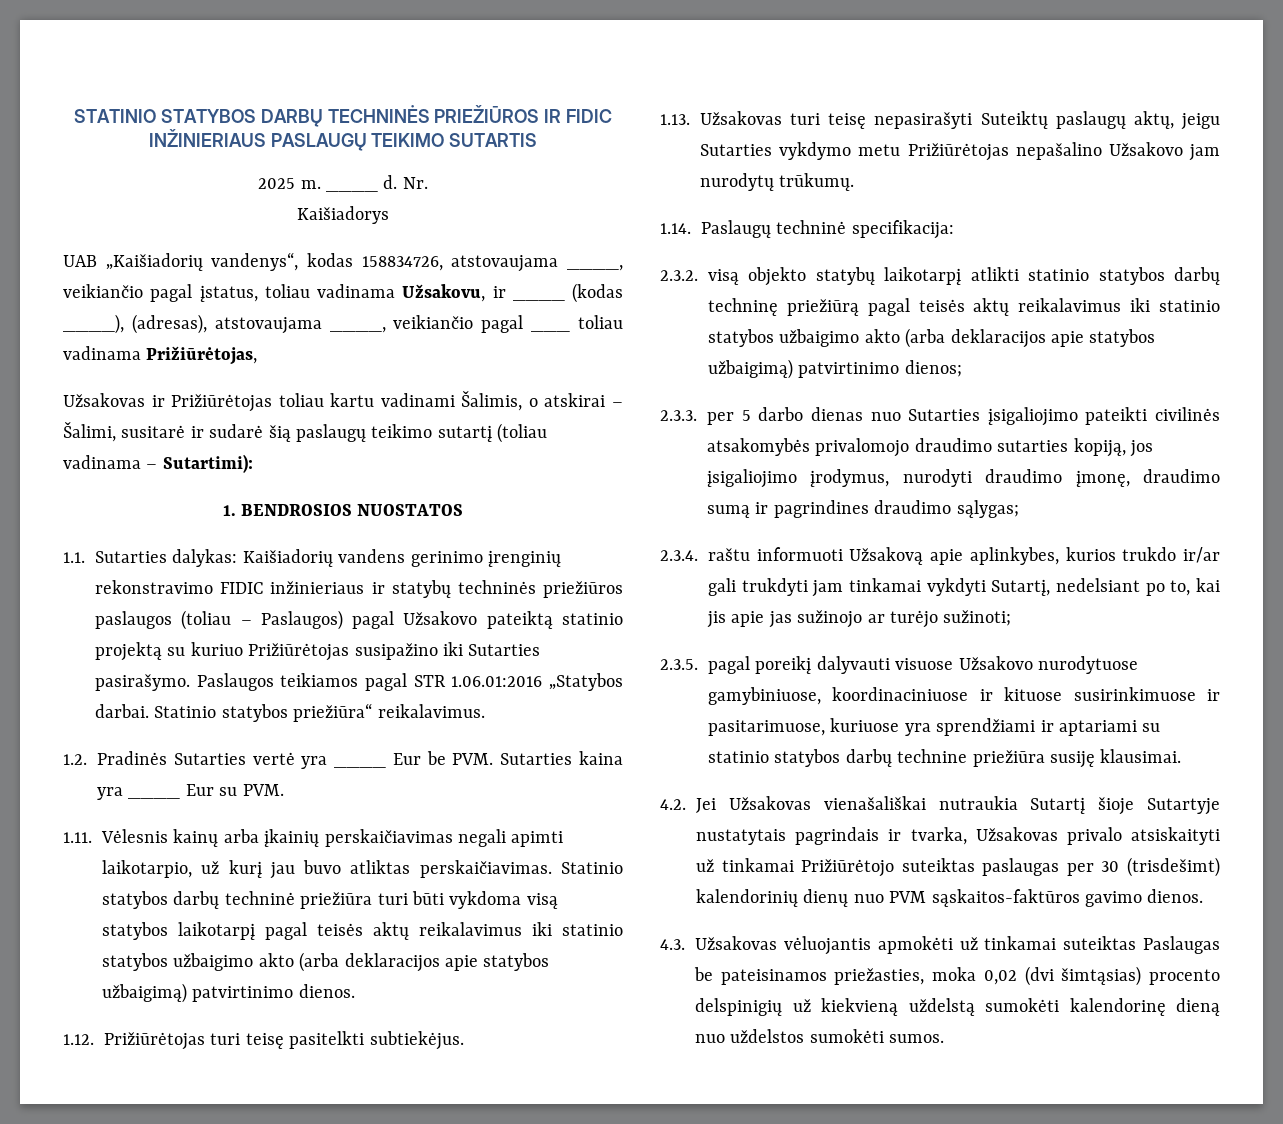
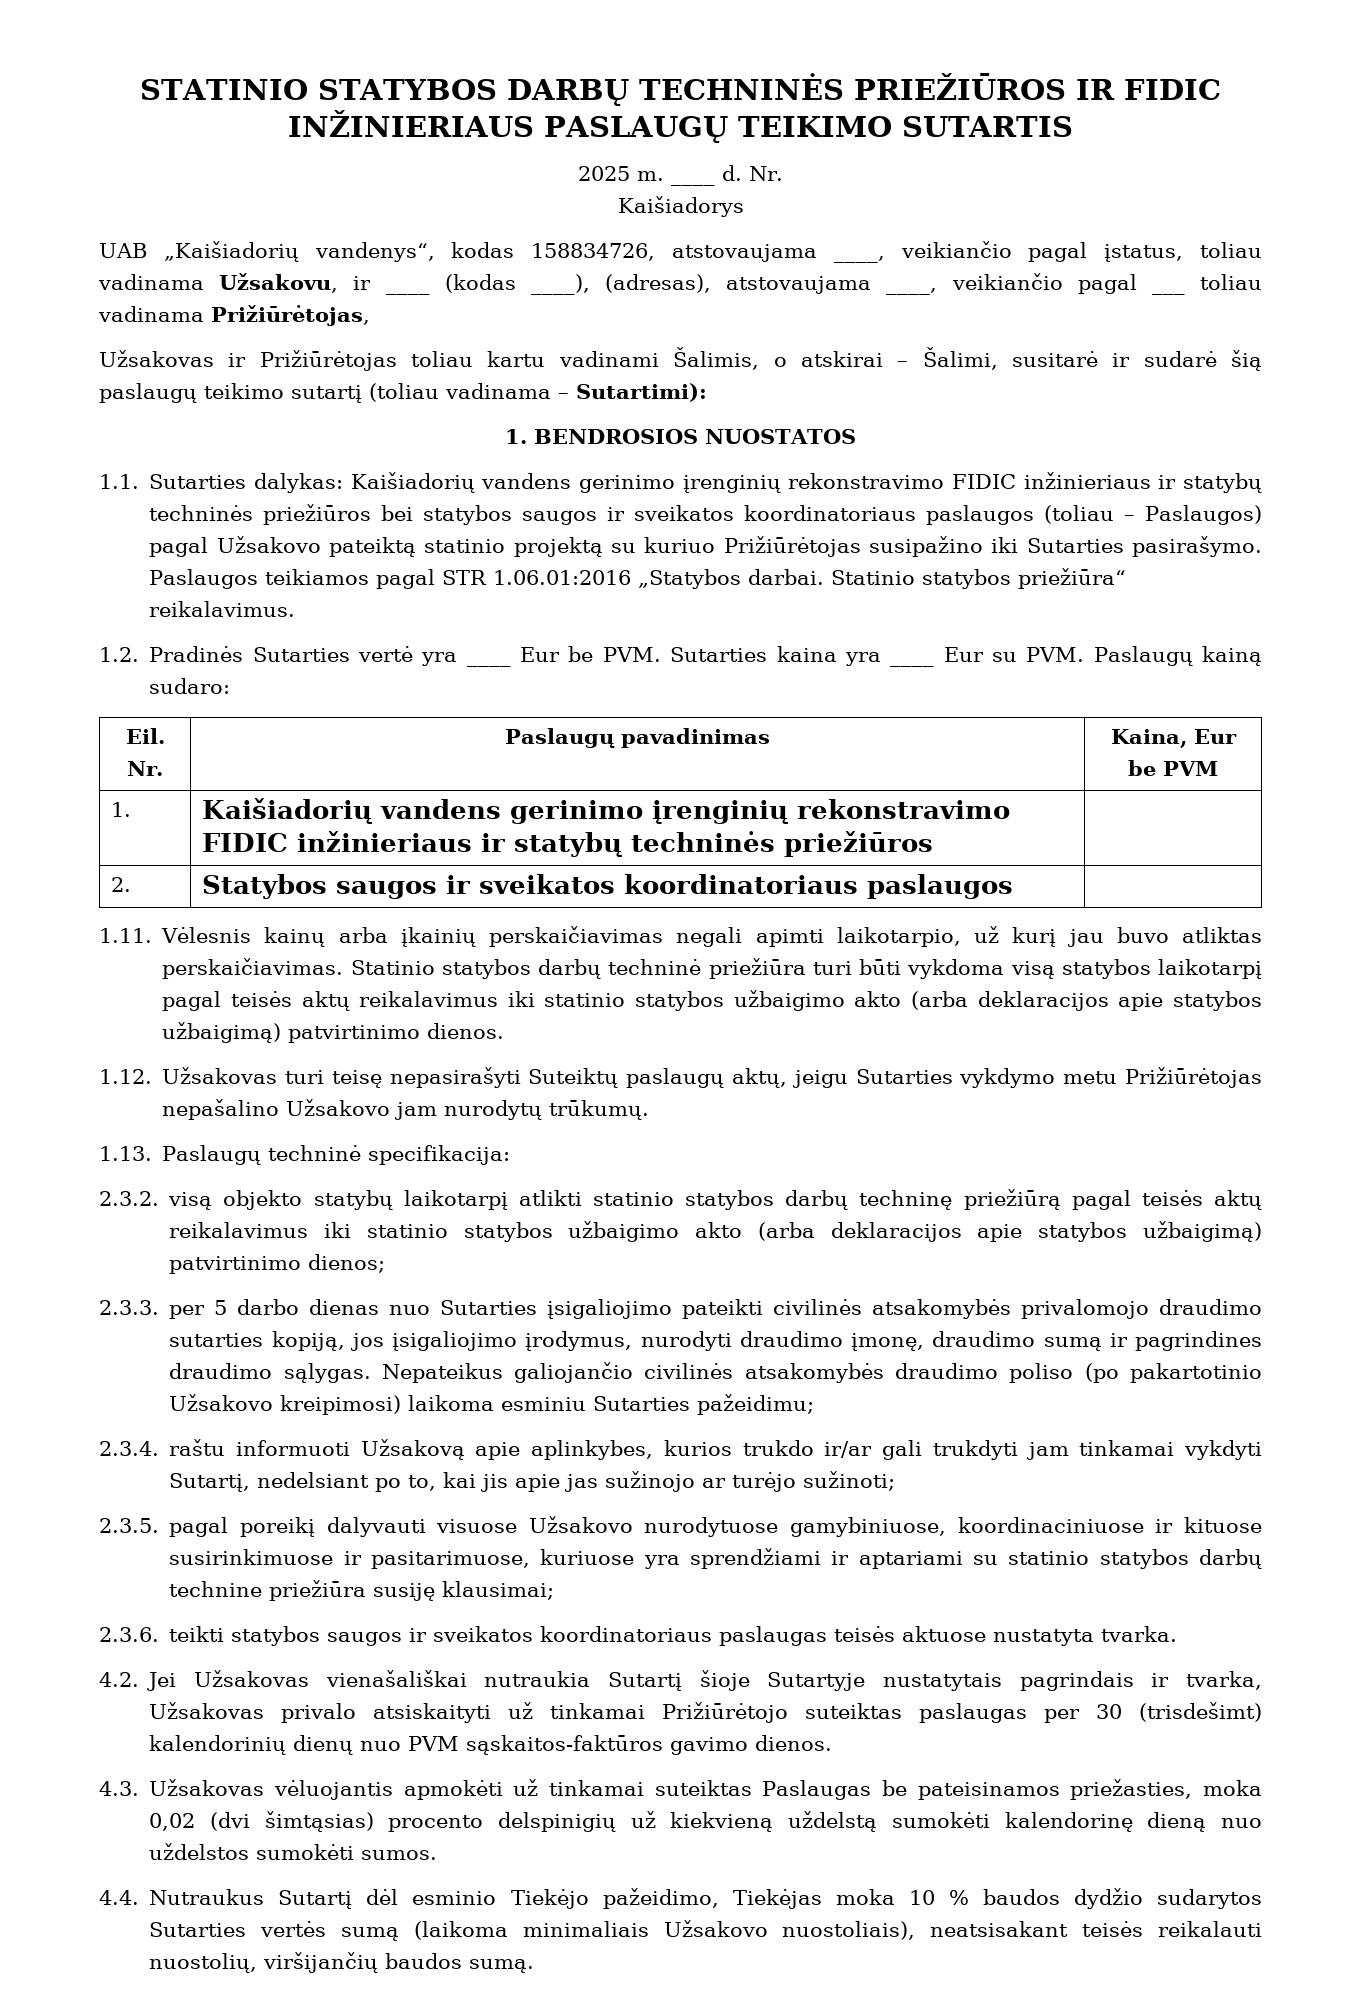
(623, 589) none -> [381,505,917,525] bei statybos saugos ir sveikatos koordinatoriaus
(284, 790) none -> [1093,646,1262,666] [149,678,231,694] [125,728,165,744] [126,761,164,776] [505,728,770,748] [1110,729,1237,748] [1128,760,1218,776] [111,802,132,817] [202,798,1011,824] [202,831,934,857] [111,877,132,892] [202,874,1014,899] Paslaugų kainą sudaro: // Eil. Nr. | Paslaugų pavadinimas | Kaina, Eur be PVM // 1. | Kaišiadorių vandens gerinimo įrenginių rekonstravimo FIDIC inžinieriaus ir statybų techninės priežiūros | // 2. | Statybos saugos ir sveikatos koordinatoriaus paslaugos |
[104,1031,464,1050] [660,114,690,125] Prižiūrėtojas turi teisę pasitelkti subtiekėjus. // 1.13. -> (152, 1076) none
[660,223,691,234] 1.14. -> [99,1146,152,1161] 1.13.
[956,500,1019,518] sąlygas; -> [283,1362,1262,1383] [169,1394,815,1415] sąlygas. Nepateikus galiojančio civilinės atsakomybės draudimo poliso (po pakartotinio Užsakovo kreipimosi) laikoma esminiu Sutarties pažeidimu;
[1100,749,1182,763] klausimai. -> [442,1581,555,1600] [99,1626,1178,1646] klausimai; // 2.3.6. teikti statybos saugos ir sveikatos koordinatoriaus paslaugas teisės aktuose nustatyta tvarka.
(945, 1038) none -> [99,1888,1262,1909] [149,1920,1262,1941] [149,1952,535,1973] // 4.4. Nutraukus Sutartį dėl esminio Tiekėjo pažeidimo, Tiekėjas moka 10 % baudos dydžio sudarytos Sutarties vertės sumą (laikoma minimaliais Užsakovo nuostoliais), neatsisakant teisės reikalauti nuostolių, viršijančių baudos sumą.

